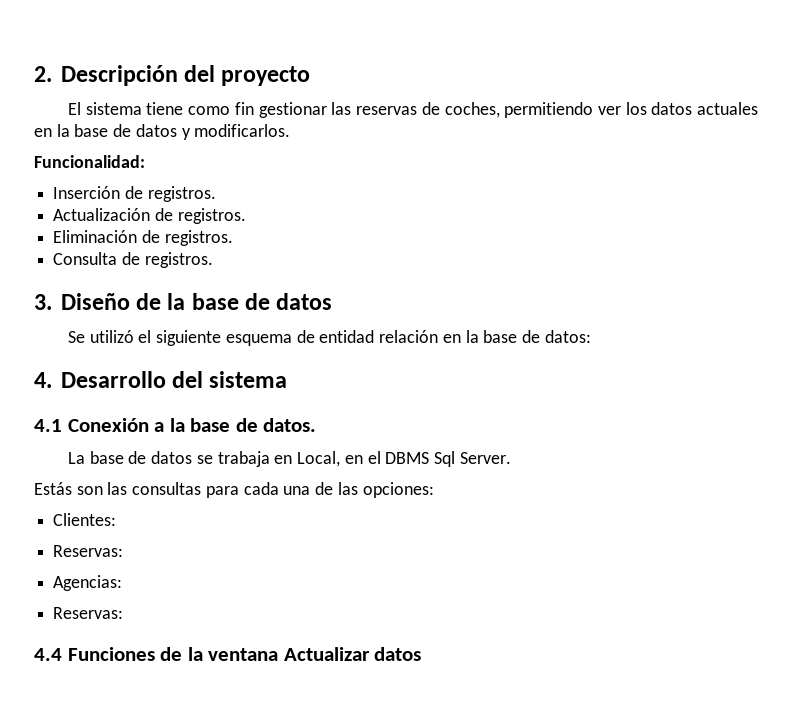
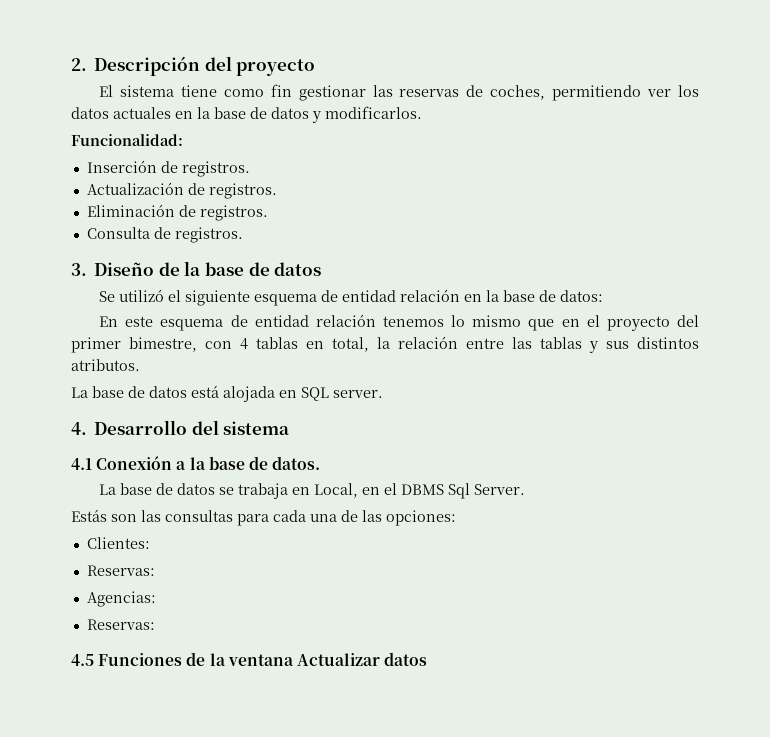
(591, 336) none -> [99,314,699,331] [71,336,699,353] [71,359,140,371] [71,385,383,402] // En este esquema de entidad relación tenemos lo mismo que en el proyecto del primer bimestre, con 4 tablas en total, la relación entre las tablas y sus distintos atributos. // La base de datos está alojada en SQL server.
[34,648,62,661] 4.4 -> [71,654,94,666] 4.5

